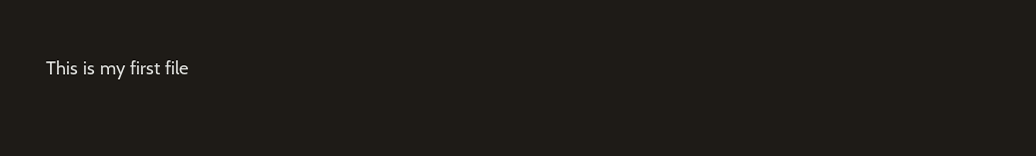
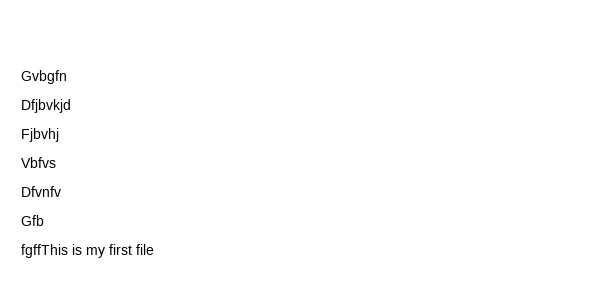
[45,60,78,75] This -> [21,70,67,84] [21,99,71,113] [21,128,59,142] [21,157,56,168] [21,186,61,197] [21,215,44,226] [21,244,68,258] Gvbgfn // Dfjbvkjd // Fjbvhj // Vbfvs // Dfvnfv // Gfb // fgffThis

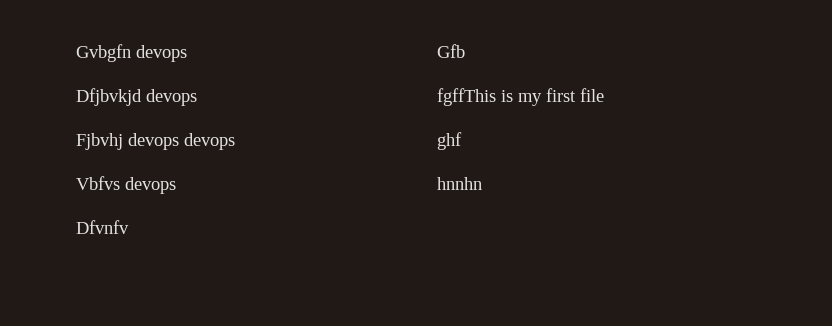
(67, 77) none -> [136,45,187,62] devops
(71, 106) none -> [146,89,197,106] devops
(59, 135) none -> [128,133,235,150] devops devops
(56, 162) none -> [125,177,176,194] devops
(154, 249) none -> [437,132,462,150] [437,177,482,190] // ghf // hnnhn

